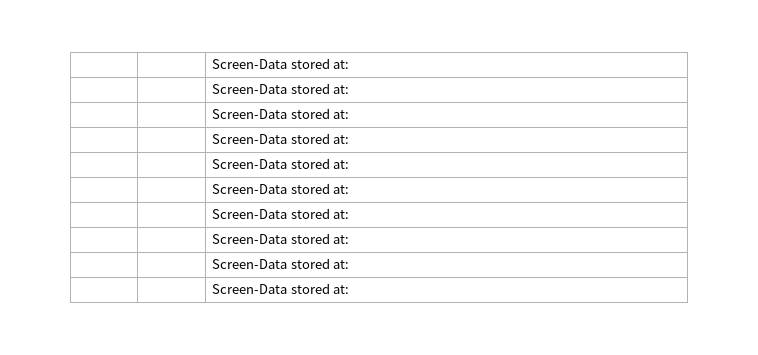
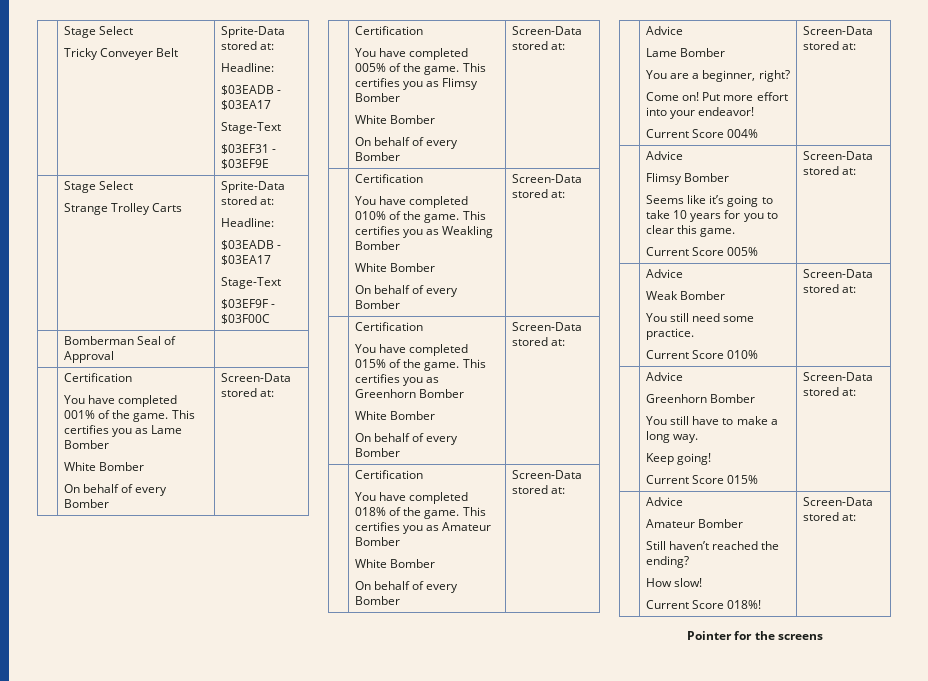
[212,58,350,69] [212,83,350,94] [212,108,350,119] [212,133,350,144] [212,158,350,169] [212,183,350,194] [212,208,350,219] [212,233,350,244] [212,258,350,269] [212,283,350,294] | | Screen-Data stored at: // | | Screen-Data stored at: // | | Screen-Data stored at: // | | Screen-Data stored at: // | | Screen-Data stored at: // | | Screen-Data stored at: // | | Screen-Data stored at: // | | Screen-Data stored at: // | | Screen-Data stored at: // | | Screen-Data stored at: -> [64,26,134,38] [64,48,179,60] [221,26,286,38] [221,41,275,50] [221,63,275,72] [221,85,282,95] [221,100,272,110] [221,122,282,134] [221,144,277,154] [221,159,270,169] [64,181,134,193] [64,203,183,215] [221,181,286,193] [221,196,275,205] [221,218,275,227] [221,240,282,250] [221,255,272,265] [221,277,282,289] [221,299,276,309] [221,314,271,324] [64,336,177,345] [64,351,115,363] [64,373,133,382] [64,395,178,407] [64,410,195,422] [64,425,183,437] [64,440,110,449] [64,462,145,471] [64,484,168,496] [64,499,110,508] [221,373,292,382] [221,388,275,397] [355,26,424,35] [355,48,469,60] [355,63,486,75] [355,78,479,90] [355,93,401,102] [355,115,436,124] [355,137,459,149] [355,152,401,161] [512,26,583,35] [512,41,566,50] [355,174,424,183] [355,196,469,208] [355,211,486,223] [355,226,494,238] [355,241,401,250] [355,263,436,272] [355,285,459,297] [355,300,401,309] [512,174,583,183] [512,189,566,198] [355,322,424,331] [355,344,469,356] [355,359,486,371] [355,374,440,386] [355,389,465,398] [355,411,436,420] [355,433,459,445] [355,448,401,457] [512,322,583,331] [512,337,566,346] [355,470,424,479] [355,492,469,504] [355,507,486,519] [355,522,492,534] [355,537,401,546] [355,559,436,568] [355,581,459,593] [355,596,401,605] [512,470,583,479] [512,485,566,494] [646,26,684,35] [646,48,726,57] [646,70,790,82] [646,92,788,101] [646,107,755,119] [646,129,759,138] [803,26,874,35] [803,41,857,50] [646,151,684,160] [646,173,730,185] [646,195,773,207] [646,210,778,222] [646,225,736,237] [646,247,759,256] [803,151,874,160] [803,166,857,175] [646,269,684,278] [646,291,726,300] [646,313,755,322] [646,328,695,340] [646,350,759,359] [803,269,874,278] [803,284,857,293] [646,372,684,381] [646,394,756,403] [646,416,778,425] [646,431,699,443] [646,453,712,465] [646,475,759,484] [803,372,874,381] [803,387,857,396] [646,497,684,506] [646,519,744,528] [646,541,780,550] [646,556,690,568] [646,578,703,587] [646,600,762,609] [803,497,874,506] [803,512,857,521] [687,631,823,640] | Stage Select // Tricky Conveyer Belt | Sprite-Data stored at: // Headline: // $03EADB - $03EA17 // Stage-Text // $03EF31 - $03EF9E // | Stage Select // Strange Trolley Carts | Sprite-Data stored at: // Headline: // $03EADB - $03EA17 // Stage-Text // $03EF9F - $03F00C // | Bomberman Seal of Approval | // | Certification // You have completed 001% of the game. This certifies you as Lame Bomber // White Bomber // On behalf of every Bomber | Screen-Data stored at: // | Certification // You have completed 005% of the game. This certifies you as Flimsy Bomber // White Bomber // On behalf of every Bomber | Screen-Data stored at: // | Certification // You have completed 010% of the game. This certifies you as Weakling Bomber // White Bomber // On behalf of every Bomber | Screen-Data stored at: // | Certification // You have completed 015% of the game. This certifies you as Greenhorn Bomber // White Bomber // On behalf of every Bomber | Screen-Data stored at: // | Certification // You have completed 018% of the game. This certifies you as Amateur Bomber // White Bomber // On behalf of every Bomber | Screen-Data stored at: // | Advice // Lame Bomber // You are a beginner, right? // Come on! Put more effort into your endeavor! // Current Score 004% | Screen-Data stored at: // | Advice // Flimsy Bomber // Seems like it’s going to take 10 years for you to clear this game. // Current Score 005% | Screen-Data stored at: // | Advice // Weak Bomber // You still need some practice. // Current Score 010% | Screen-Data stored at: // | Advice // Greenhorn Bomber // You still have to make a long way. // Keep going! // Current Score 015% | Screen-Data stored at: // | Advice // Amateur Bomber // Still haven’t reached the ending? // How slow! // Current Score 018%! | Screen-Data stored at: // Pointer for the screens

